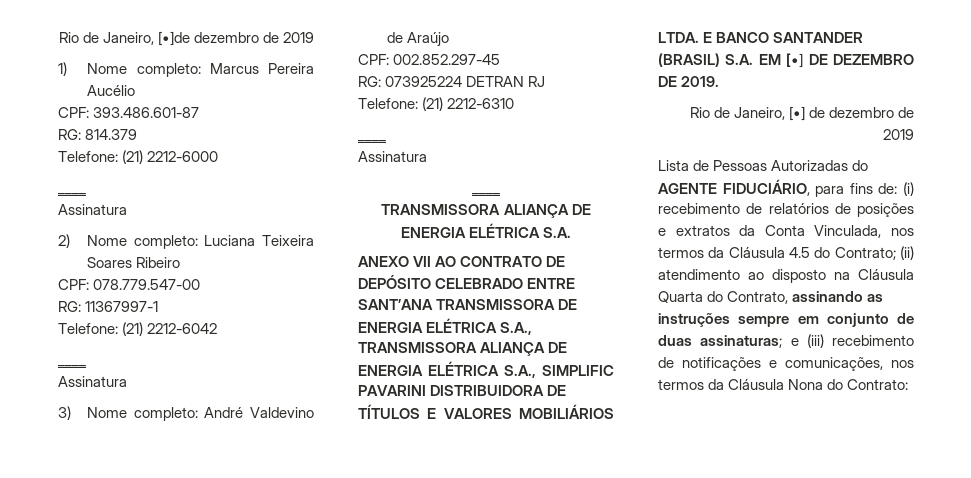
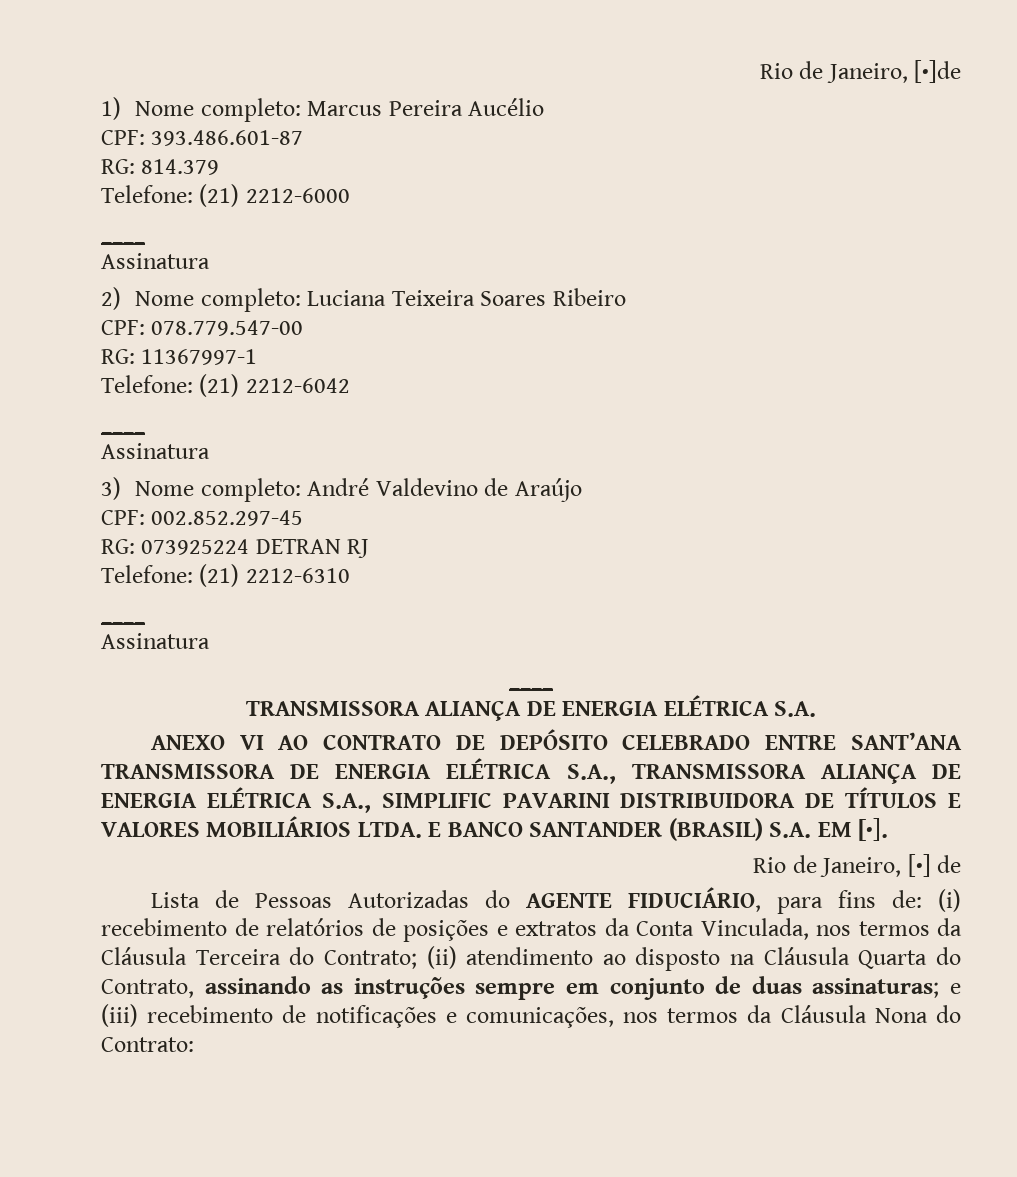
[193,32,315,43] dezembro de 2019 -> (961, 71) none
[413,256,432,267] VII -> [239,735,264,750] VI
[786,53,914,68] [658,76,720,87] [•] DE DEZEMBRO DE 2019. -> [858,818,889,841] [•].
[828,107,914,118] [883,129,914,140] dezembro de 2019 -> (961, 864) none
[789,247,810,258] 4.5 -> [195,949,281,965] Terceira

